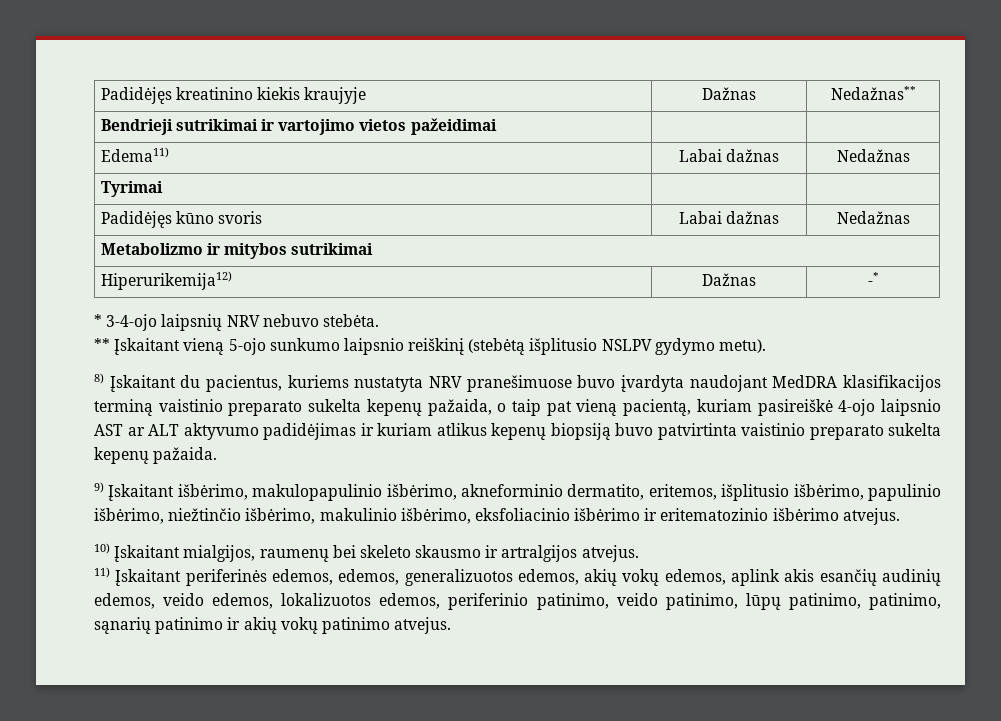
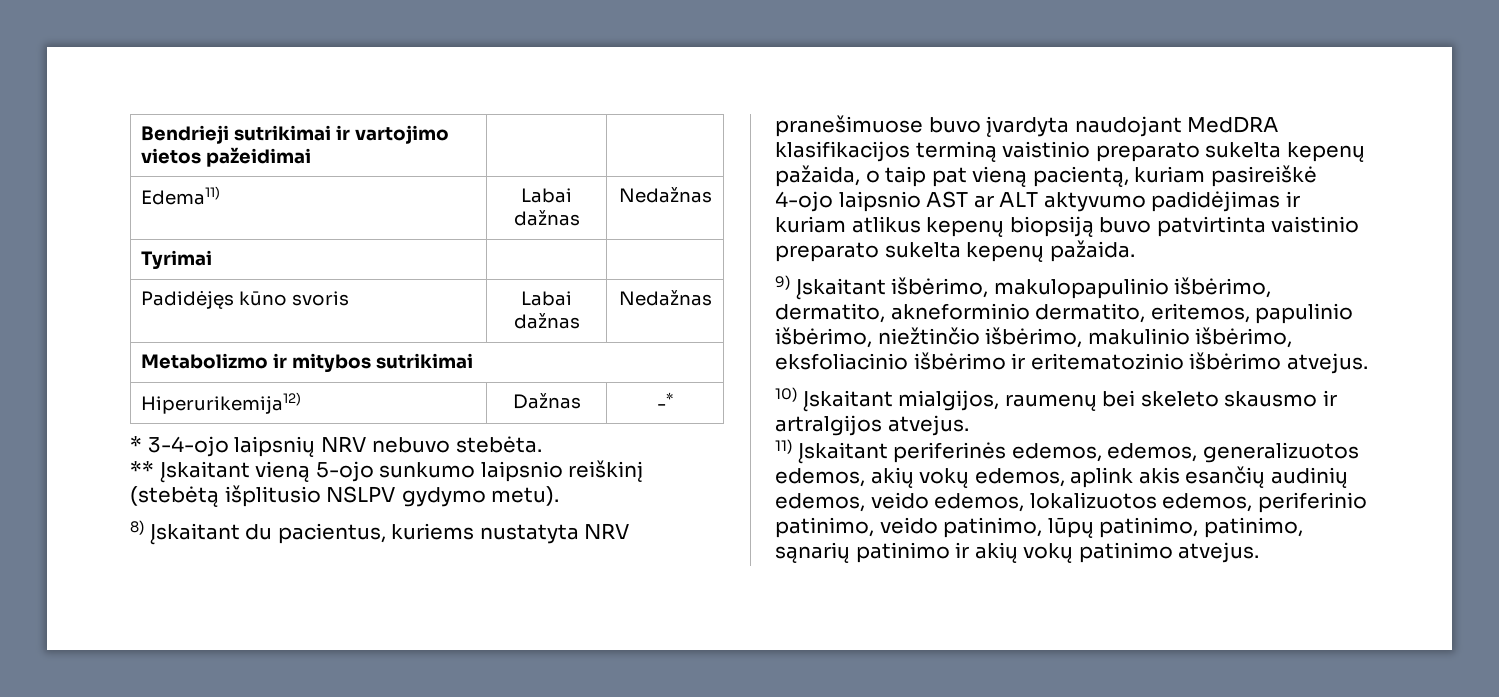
[100,87,367,104] [702,87,756,100] [830,86,916,100] Padidėjęs kreatinino kiekis kraujyje | Dažnas | Nedažnas** // -> (141, 134) none
(457, 492) none -> [775,303,885,323] dermatito,
[721,484,864,501] išplitusio išbėrimo, -> (1250, 313) none

